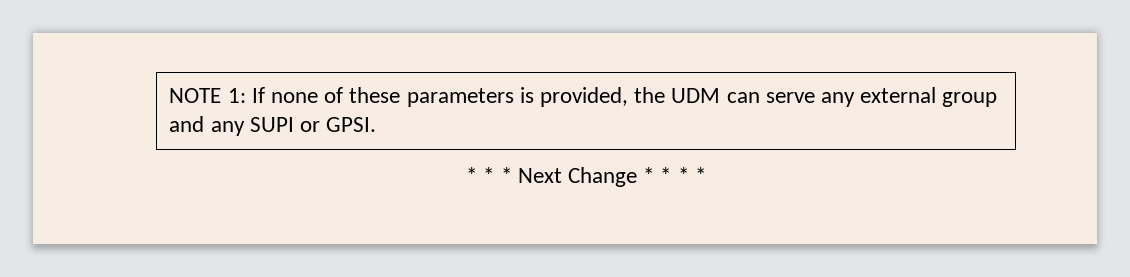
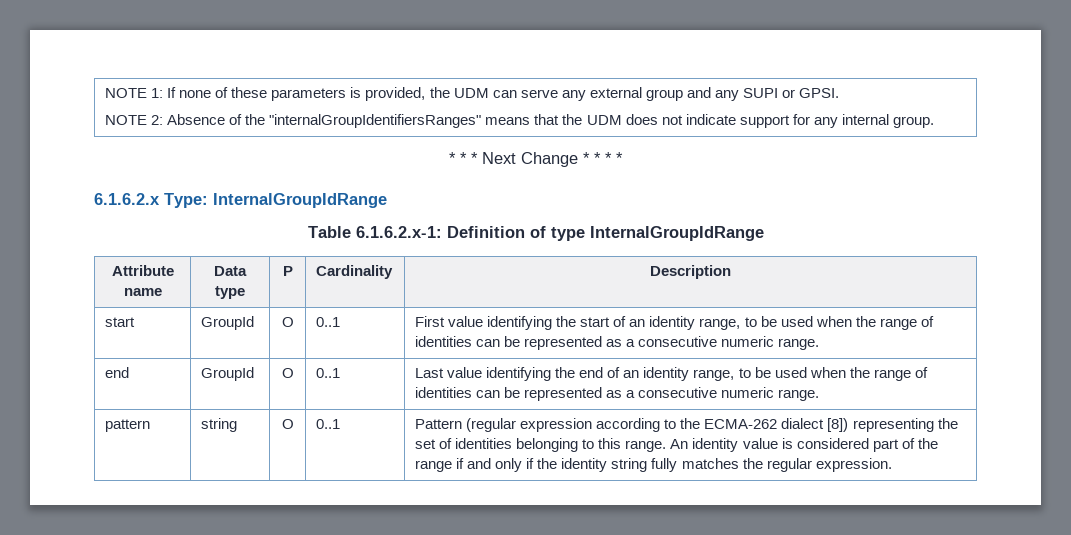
(377, 124) none -> [105,114,934,128] // NOTE 2: Absence of the "internalGroupIdentifiersRanges" means that the UDM does not indicate support for any internal group.
(706, 175) none -> [94,193,387,208] [307,226,764,241] [111,265,174,276] [123,288,162,296] [214,266,247,276] [215,286,245,299] [282,266,293,276] [316,265,394,279] [650,265,731,279] [105,317,136,327] [201,316,255,330] [281,317,294,327] [316,317,341,327] [415,316,934,330] [415,336,820,350] [105,367,130,378] [201,367,255,381] [281,368,294,378] [316,368,341,378] [415,367,928,381] [415,387,820,401] [105,419,151,432] [201,418,238,432] [281,419,294,429] [316,419,341,429] [415,418,958,432] [415,438,938,452] [415,458,892,472] // 6.1.6.2.x Type: InternalGroupIdRange // Table 6.1.6.2.x-1: Definition of type InternalGroupIdRange // Attribute name | Data type | P | Cardinality | Description // start | GroupId | O | 0..1 | First value identifying the start of an identity range, to be used when the range of identities can be represented as a consecutive numeric range. // end | GroupId | O | 0..1 | Last value identifying the end of an identity range, to be used when the range of identities can be represented as a consecutive numeric range. // pattern | string | O | 0..1 | Pattern (regular expression according to the ECMA-262 dialect [8]) representing the set of identities belonging to this range. An identity value is considered part of the range if and only if the identity string fully matches the regular expression.

